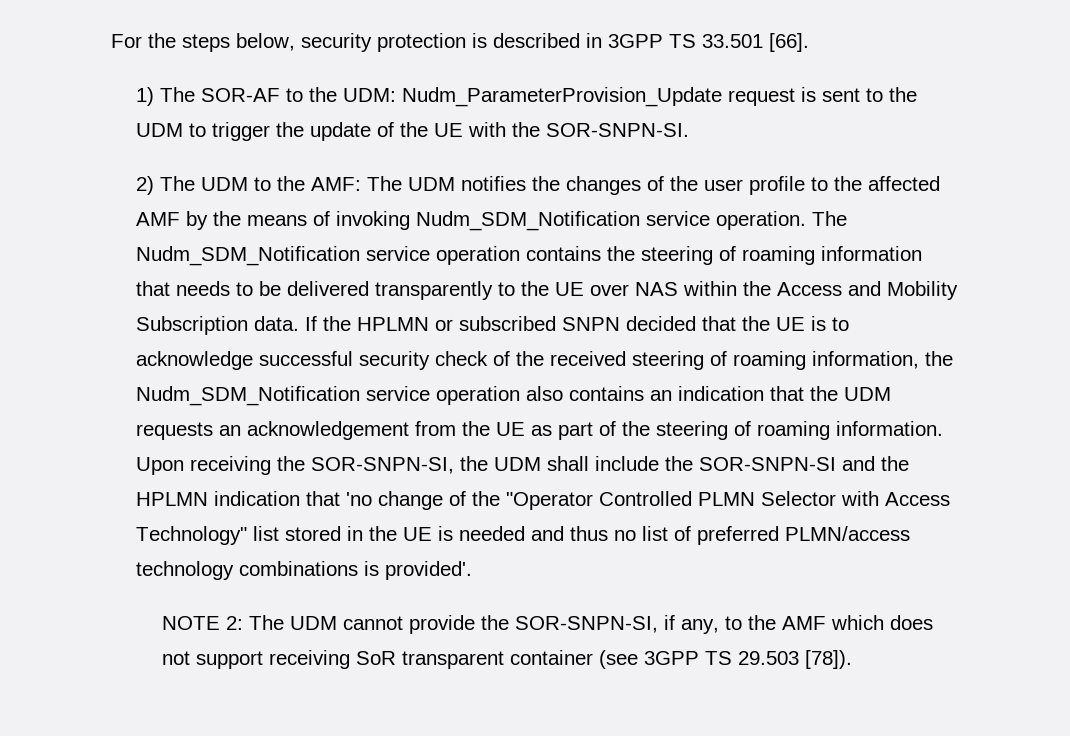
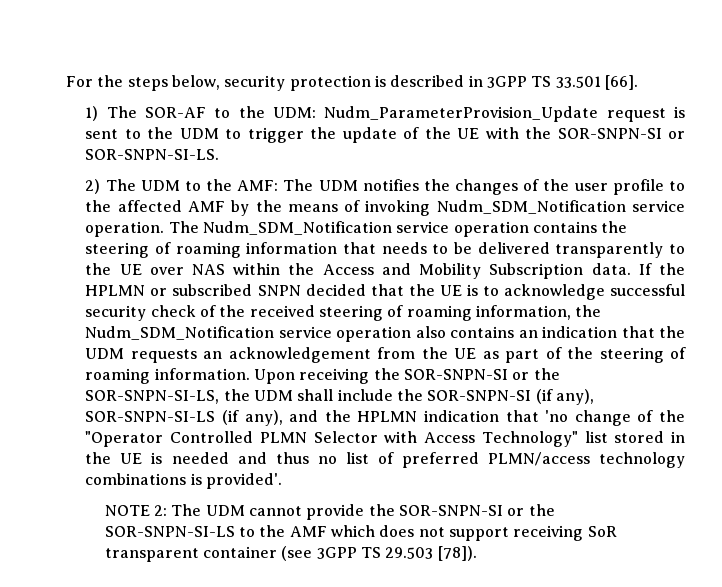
[546,123,690,137] SOR-SNPN-SI. -> [557,128,686,139] [85,149,220,160] SOR-SNPN-SI or SOR-SNPN-SI-LS.
[311,457,455,474] SOR-SNPN-SI, -> [403,368,560,380] [85,390,220,404] SOR-SNPN-SI or the SOR-SNPN-SI-LS,
(837, 464) none -> [535,389,594,405] [85,410,283,426] (if any), SOR-SNPN-SI-LS (if any),
[514,615,719,634] SOR-SNPN-SI, if any, -> [398,504,555,516] [104,526,235,537] SOR-SNPN-SI or the SOR-SNPN-SI-LS

